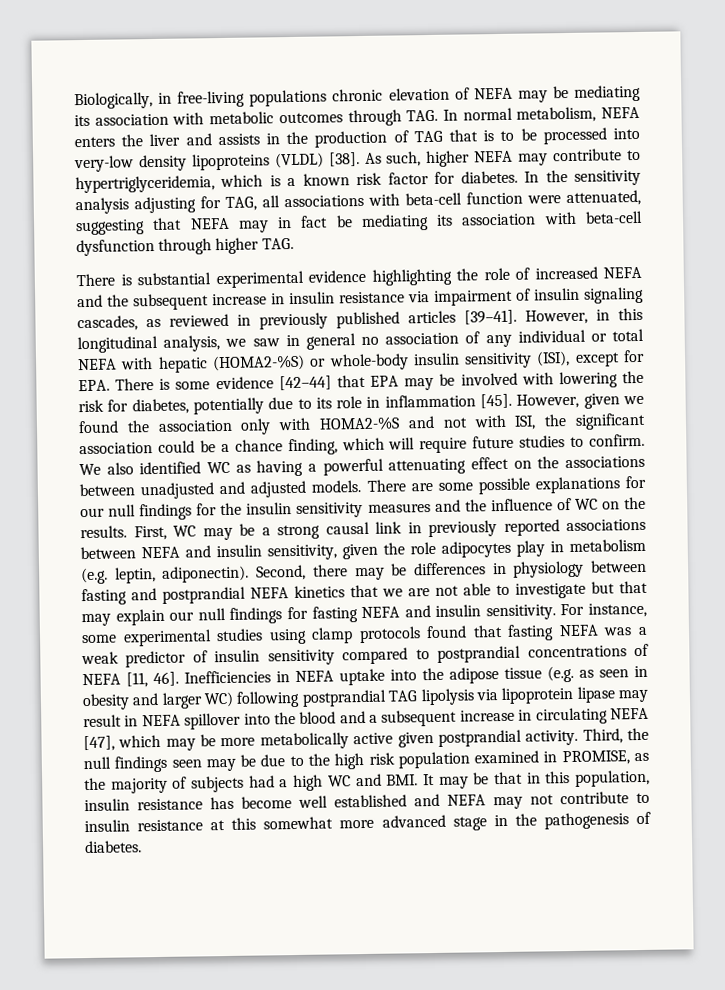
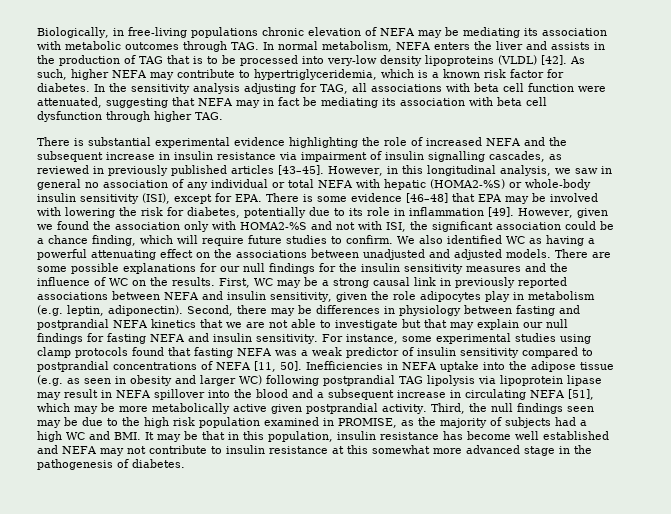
[328,152,360,167] [38]. -> [541,55,567,65] [42].
[405,192,462,206] beta-cell -> [474,83,524,92] beta cell
[584,210,643,224] beta-cell -> [497,97,547,106] beta cell
[584,286,644,304] signaling -> [428,151,485,162] signalling
[464,309,517,325] [39–41]. -> [278,165,324,175] [43–45].
[278,375,332,391] [42–44] -> [406,193,448,203] [46–48]
[480,393,513,409] [45]. -> [488,207,514,217] [49].
[153,671,179,687] 46]. -> [280,361,302,371] 50].
[83,735,115,752] [47], -> [568,389,594,400] [51],

